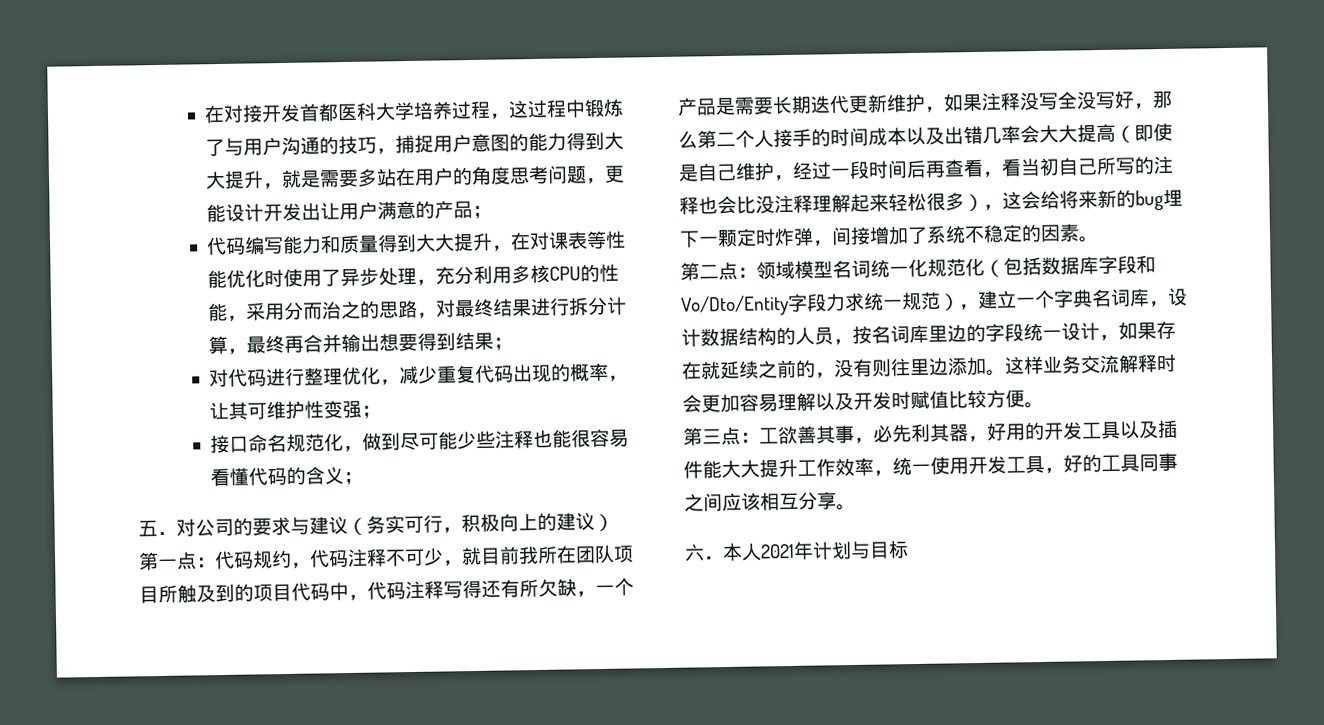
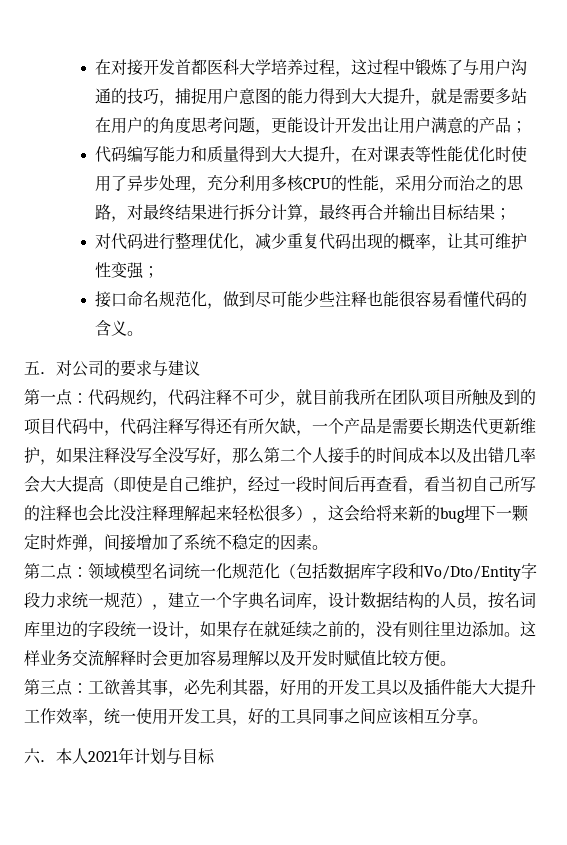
[378,332,456,352] 想要得到 -> [431,204,465,221] 目标
[342,471,363,486] ； -> [127,331,144,336] 。
[347,512,614,536] （务实可行，积极向上的建议） -> (200, 368) none

